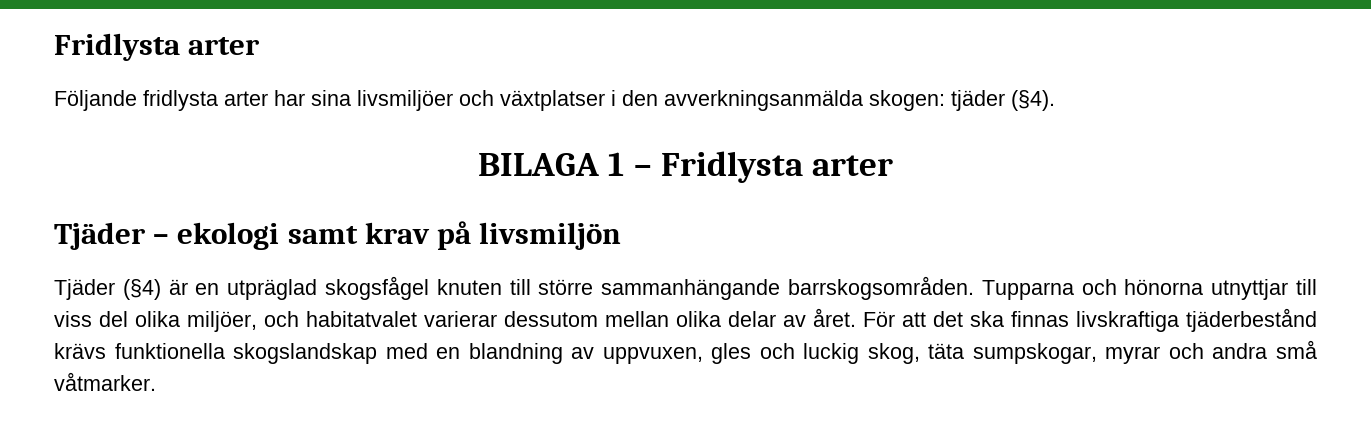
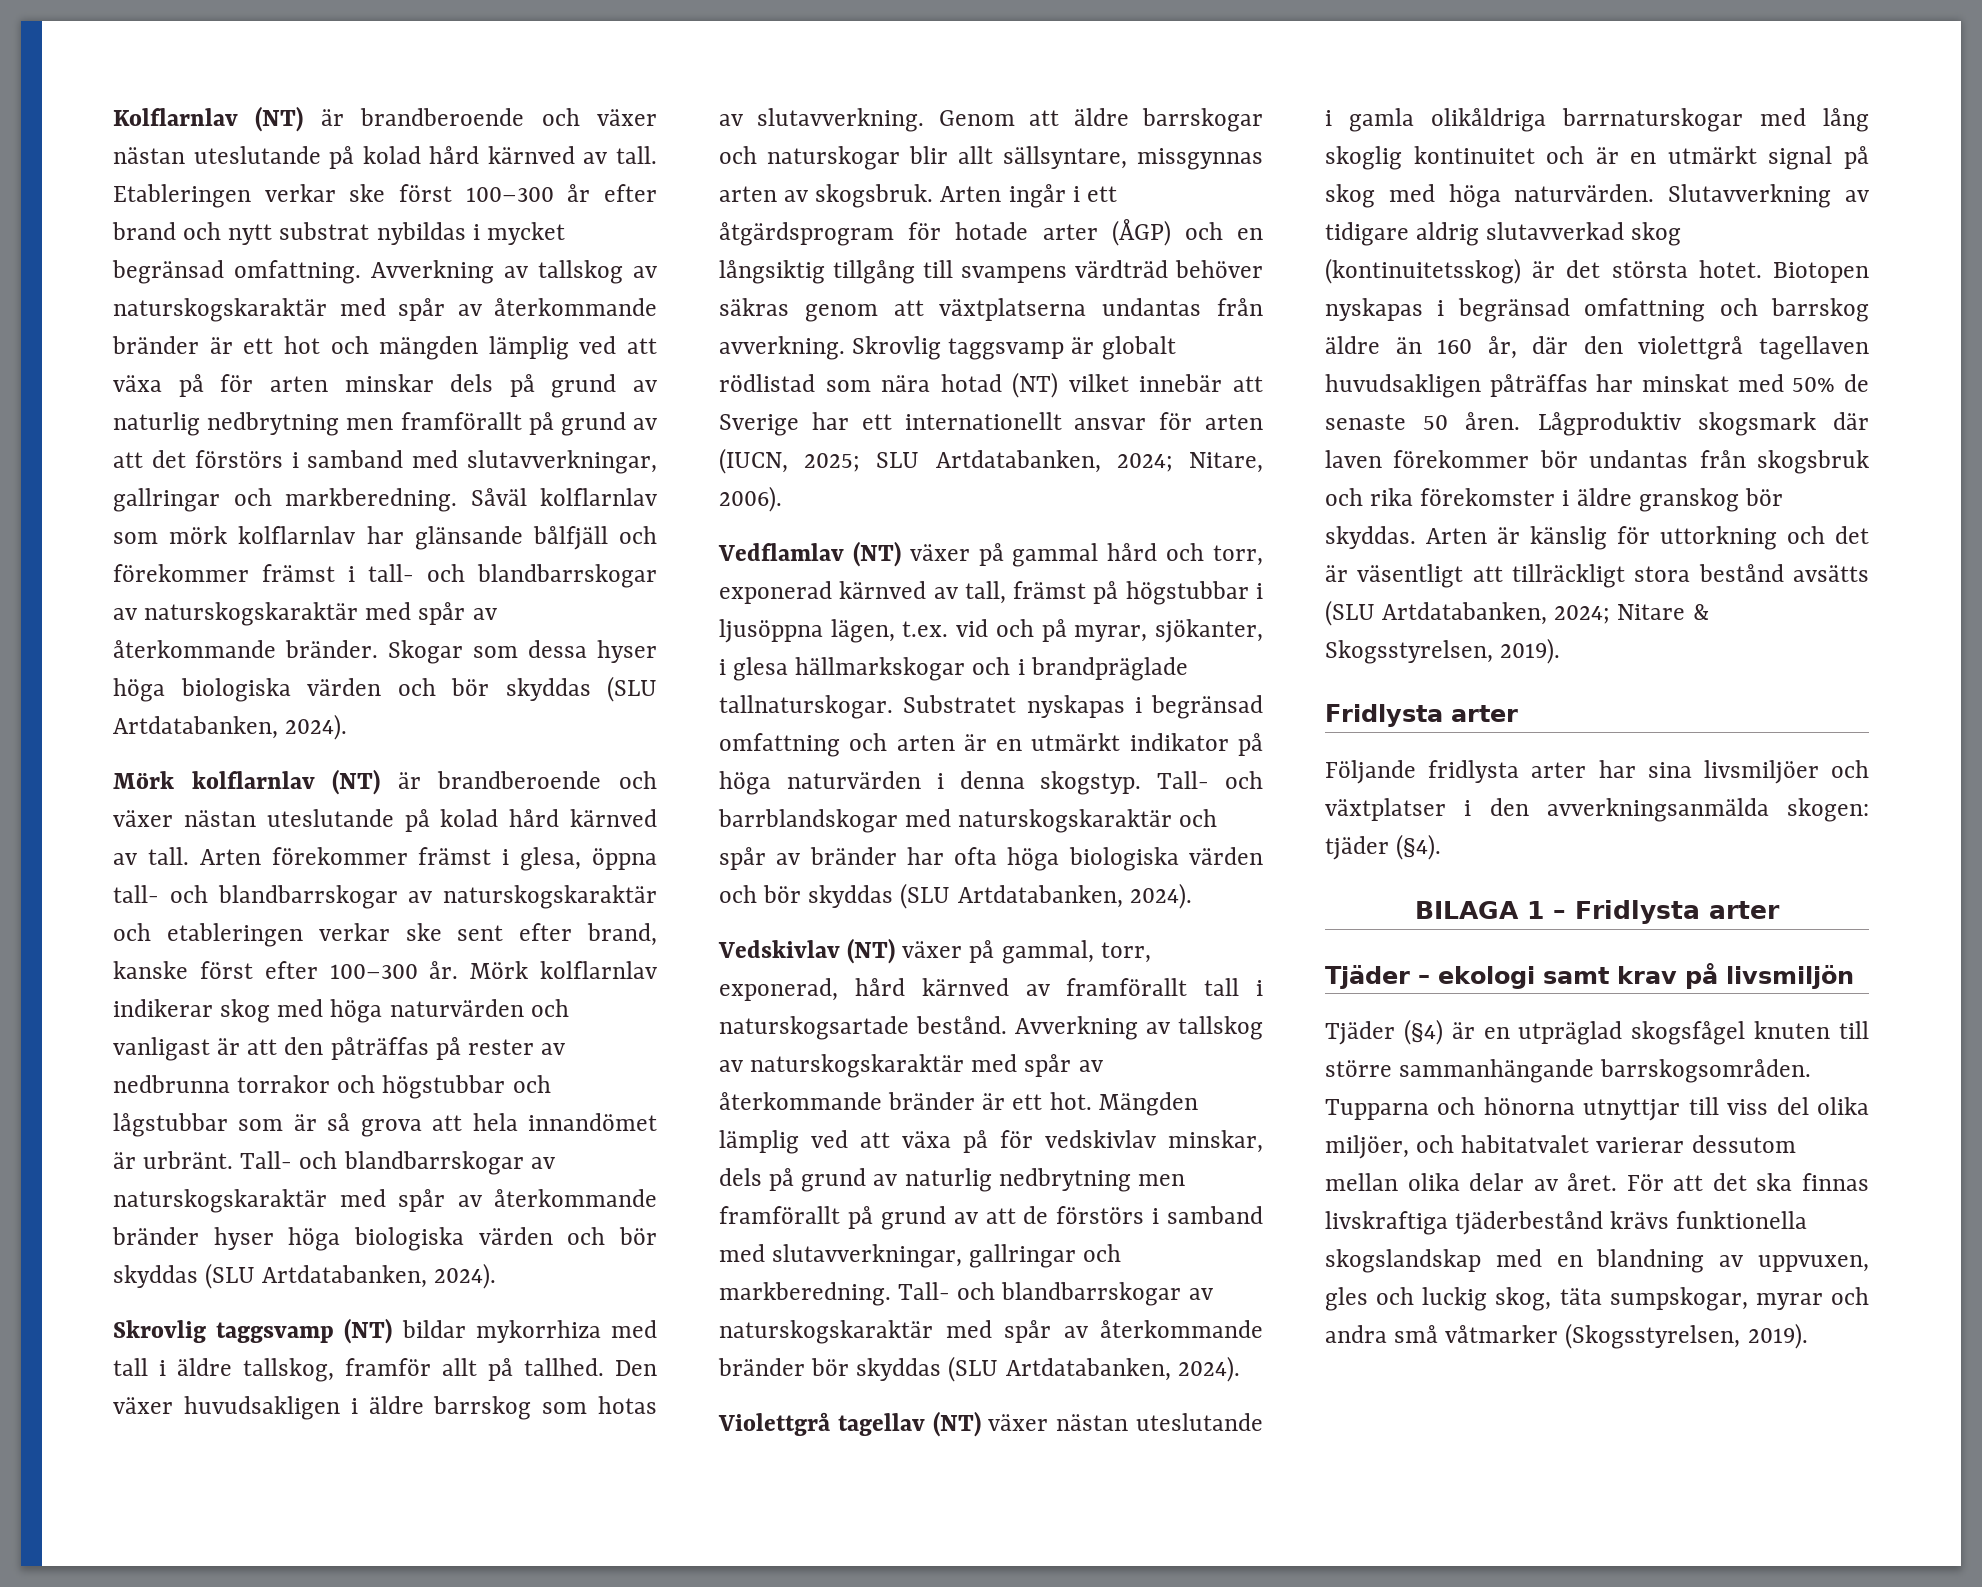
(54, 47) none -> [113,106,657,132] [113,146,657,169] [113,184,657,208] [112,222,565,245] [112,260,657,284] [113,298,657,322] [112,336,657,360] [113,374,657,398] [113,412,657,436] [113,450,657,474] [113,488,657,512] [113,526,657,550] [113,564,657,588] [113,602,497,626] [113,640,657,664] [113,676,657,702] [113,714,348,740] [113,769,658,795] [113,809,657,832] [113,847,657,871] [113,885,657,909] [113,923,657,947] [113,961,657,979] [113,999,569,1023] [113,1037,566,1061] [113,1075,551,1099] [113,1113,657,1137] [113,1151,555,1175] [113,1189,657,1213] [112,1227,657,1251] [113,1263,497,1289] [113,1318,657,1344] [113,1358,657,1382] [113,1396,657,1420] [719,108,1263,132] [719,146,1263,170] [719,184,1117,208] [719,219,1263,246] [719,260,1263,284] [719,298,1263,322] [719,336,1176,360] [719,372,1263,398] [719,412,1263,436] [719,448,1263,474] [719,486,782,512] [718,541,1263,567] [719,581,1263,605] [719,619,1263,643] [719,657,1188,681] [719,695,1263,719] [719,733,1263,757] [719,771,1263,795] [718,809,1218,833] [719,847,1263,871] [719,883,1192,909] [718,938,1151,964] [719,978,1263,1001] [719,1016,1263,1040] [719,1054,1103,1078] [719,1092,1198,1116] [719,1130,1263,1154] [719,1168,1185,1192] [719,1206,1263,1230] [719,1244,1122,1268] [719,1282,1213,1306] [719,1320,1263,1344] [718,1356,1240,1382] [718,1411,1263,1437] [1325,108,1869,132] [1325,146,1869,170] [1325,184,1869,208] [1325,222,1682,246] [1325,258,1869,284] [1325,298,1869,322] [1325,336,1869,360] [1325,374,1869,398] [1325,412,1869,436] [1325,450,1869,474] [1325,488,1783,512] [1325,526,1869,550] [1325,564,1869,588] [1325,600,1709,626] [1325,638,1561,664] Kolflarnlav (NT) är brandberoende och växer nästan uteslutande på kolad hård kärnved av tall. Etableringen verkar ske först 100–300 år efter brand och nytt substrat nybildas i mycket begränsad omfattning. Avverkning av tallskog av naturskogskaraktär med spår av återkommande bränder är ett hot och mängden lämplig ved att växa på för arten minskar dels på grund av naturlig nedbrytning men framförallt på grund av att det förstörs i samband med slutavverkningar, gallringar och markberedning. Såväl kolflarnlav som mörk kolflarnlav har glänsande bålfjäll och förekommer främst i tall- och blandbarrskogar av naturskogskaraktär med spår av återkommande bränder. Skogar som dessa hyser höga biologiska värden och bör skyddas (SLU Artdatabanken, 2024). // Mörk kolflarnlav (NT) är brandberoende och växer nästan uteslutande på kolad hård kärnved av tall. Arten förekommer främst i glesa, öppna tall- och blandbarrskogar av naturskogskaraktär och etableringen verkar ske sent efter brand, kanske först efter 100–300 år. Mörk kolflarnlav indikerar skog med höga naturvärden och vanligast är att den påträffas på rester av nedbrunna torrakor och högstubbar och lågstubbar som är så grova att hela innandömet är urbränt. Tall- och blandbarrskogar av naturskogskaraktär med spår av återkommande bränder hyser höga biologiska värden och bör skyddas (SLU Artdatabanken, 2024). // Skrovlig taggsvamp (NT) bildar mykorrhiza med tall i äldre tallskog, framför allt på tallhed. Den växer huvudsakligen i äldre barrskog som hotas av slutavverkning. Genom att äldre barrskogar och naturskogar blir allt sällsyntare, missgynnas arten av skogsbruk. Arten ingår i ett åtgärdsprogram för hotade arter (ÅGP) och en långsiktig tillgång till svampens värdträd behöver säkras genom att växtplatserna undantas från avverkning. Skrovlig taggsvamp är globalt rödlistad som nära hotad (NT) vilket innebär att Sverige har ett internationellt ansvar för arten (IUCN, 2025; SLU Artdatabanken, 2024; Nitare, 2006). // Vedflamlav (NT) växer på gammal hård och torr, exponerad kärnved av tall, främst på högstubbar i ljusöppna lägen, t.ex. vid och på myrar, sjökanter, i glesa hällmarkskogar och i brandpräglade tallnaturskogar. Substratet nyskapas i begränsad omfattning och arten är en utmärkt indikator på höga naturvärden i denna skogstyp. Tall- och barrblandskogar med naturskogskaraktär och spår av bränder har ofta höga biologiska värden och bör skyddas (SLU Artdatabanken, 2024). // Vedskivlav (NT) växer på gammal, torr, exponerad, hård kärnved av framförallt tall i naturskogsartade bestånd. Avverkning av tallskog av naturskogskaraktär med spår av återkommande bränder är ett hot. Mängden lämplig ved att växa på för vedskivlav minskar, dels på grund av naturlig nedbrytning men framförallt på grund av att de förstörs i samband med slutavverkningar, gallringar och markberedning. Tall- och blandbarrskogar av naturskogskaraktär med spår av återkommande bränder bör skyddas (SLU Artdatabanken, 2024). // Violettgrå tagellav (NT) växer nästan uteslutande i gamla olikåldriga barrnaturskogar med lång skoglig kontinuitet och är en utmärkt signal på skog med höga naturvärden. Slutavverkning av tidigare aldrig slutavverkad skog (kontinuitetsskog) är det största hotet. Biotopen nyskapas i begränsad omfattning och barrskog äldre än 160 år, där den violettgrå tagellaven huvudsakligen påträffas har minskat med 50% de senaste 50 åren. Lågproduktiv skogsmark där laven förekommer bör undantas från skogsbruk och rika förekomster i äldre granskog bör skyddas. Arten är känslig för uttorkning och det är väsentligt att tillräckligt stora bestånd avsätts (SLU Artdatabanken, 2024; Nitare & Skogsstyrelsen, 2019). //
[54,372,156,391] våtmarker. -> [1445,1323,1808,1349] våtmarker (Skogsstyrelsen, 2019).

